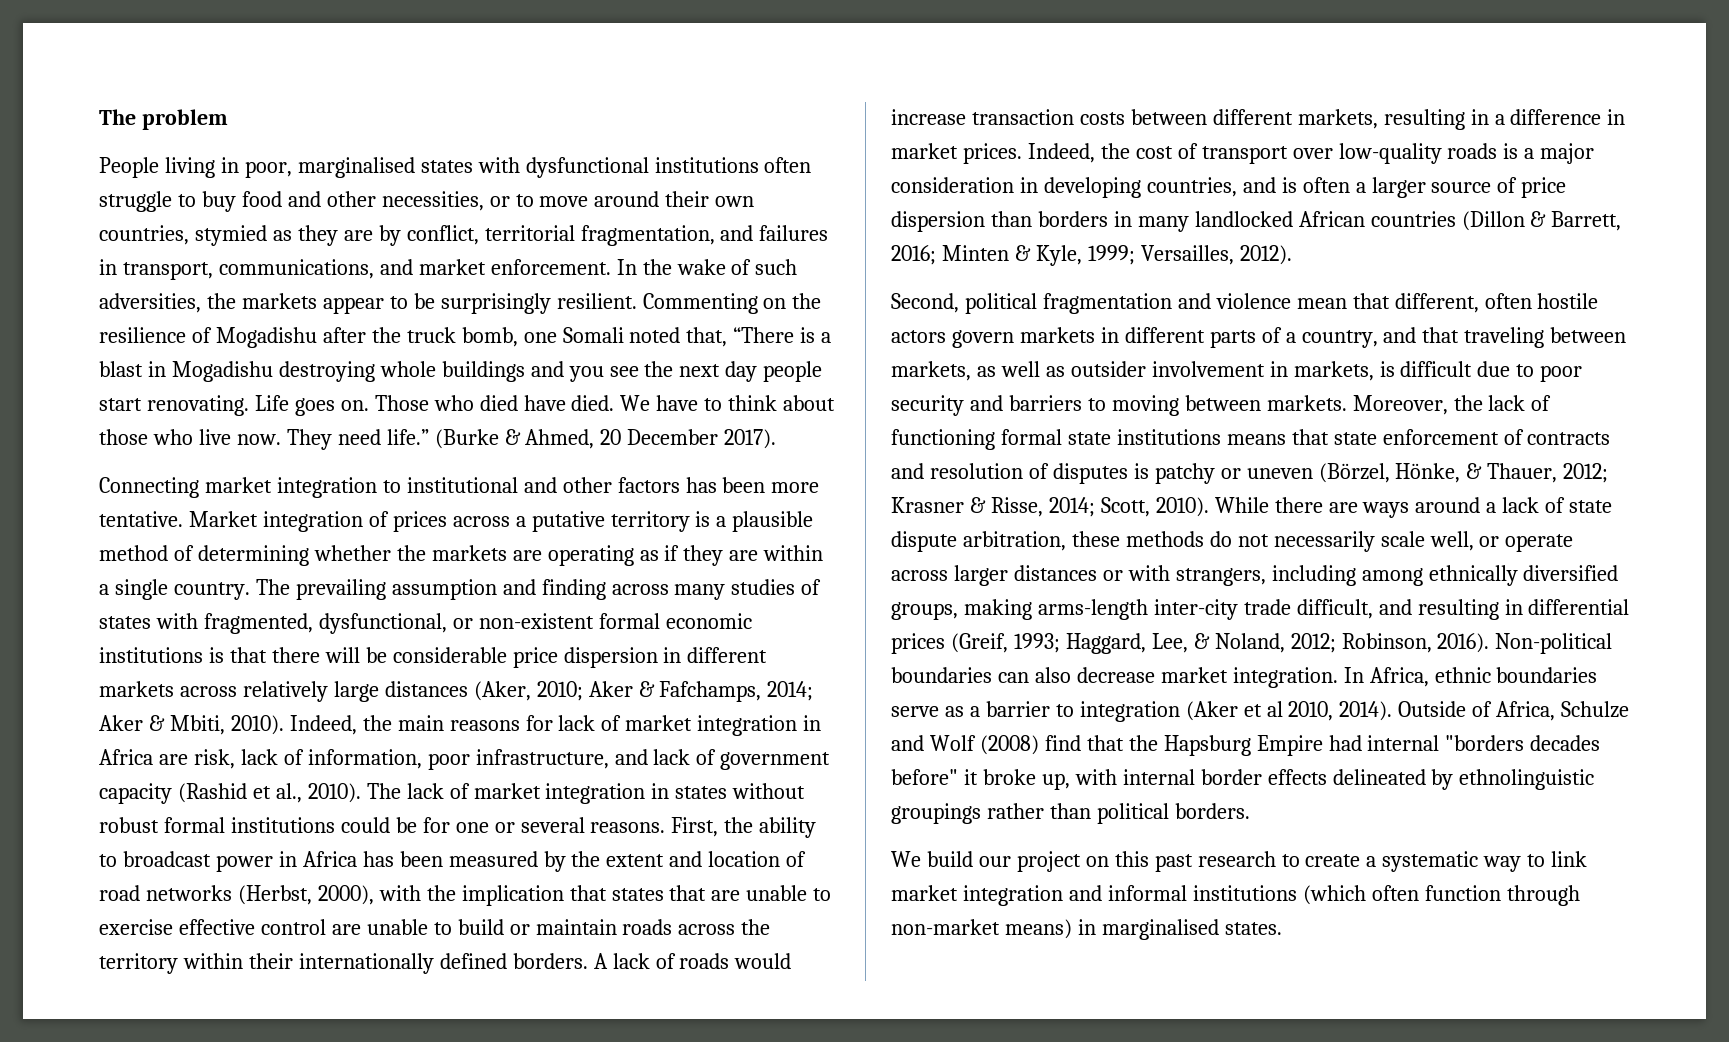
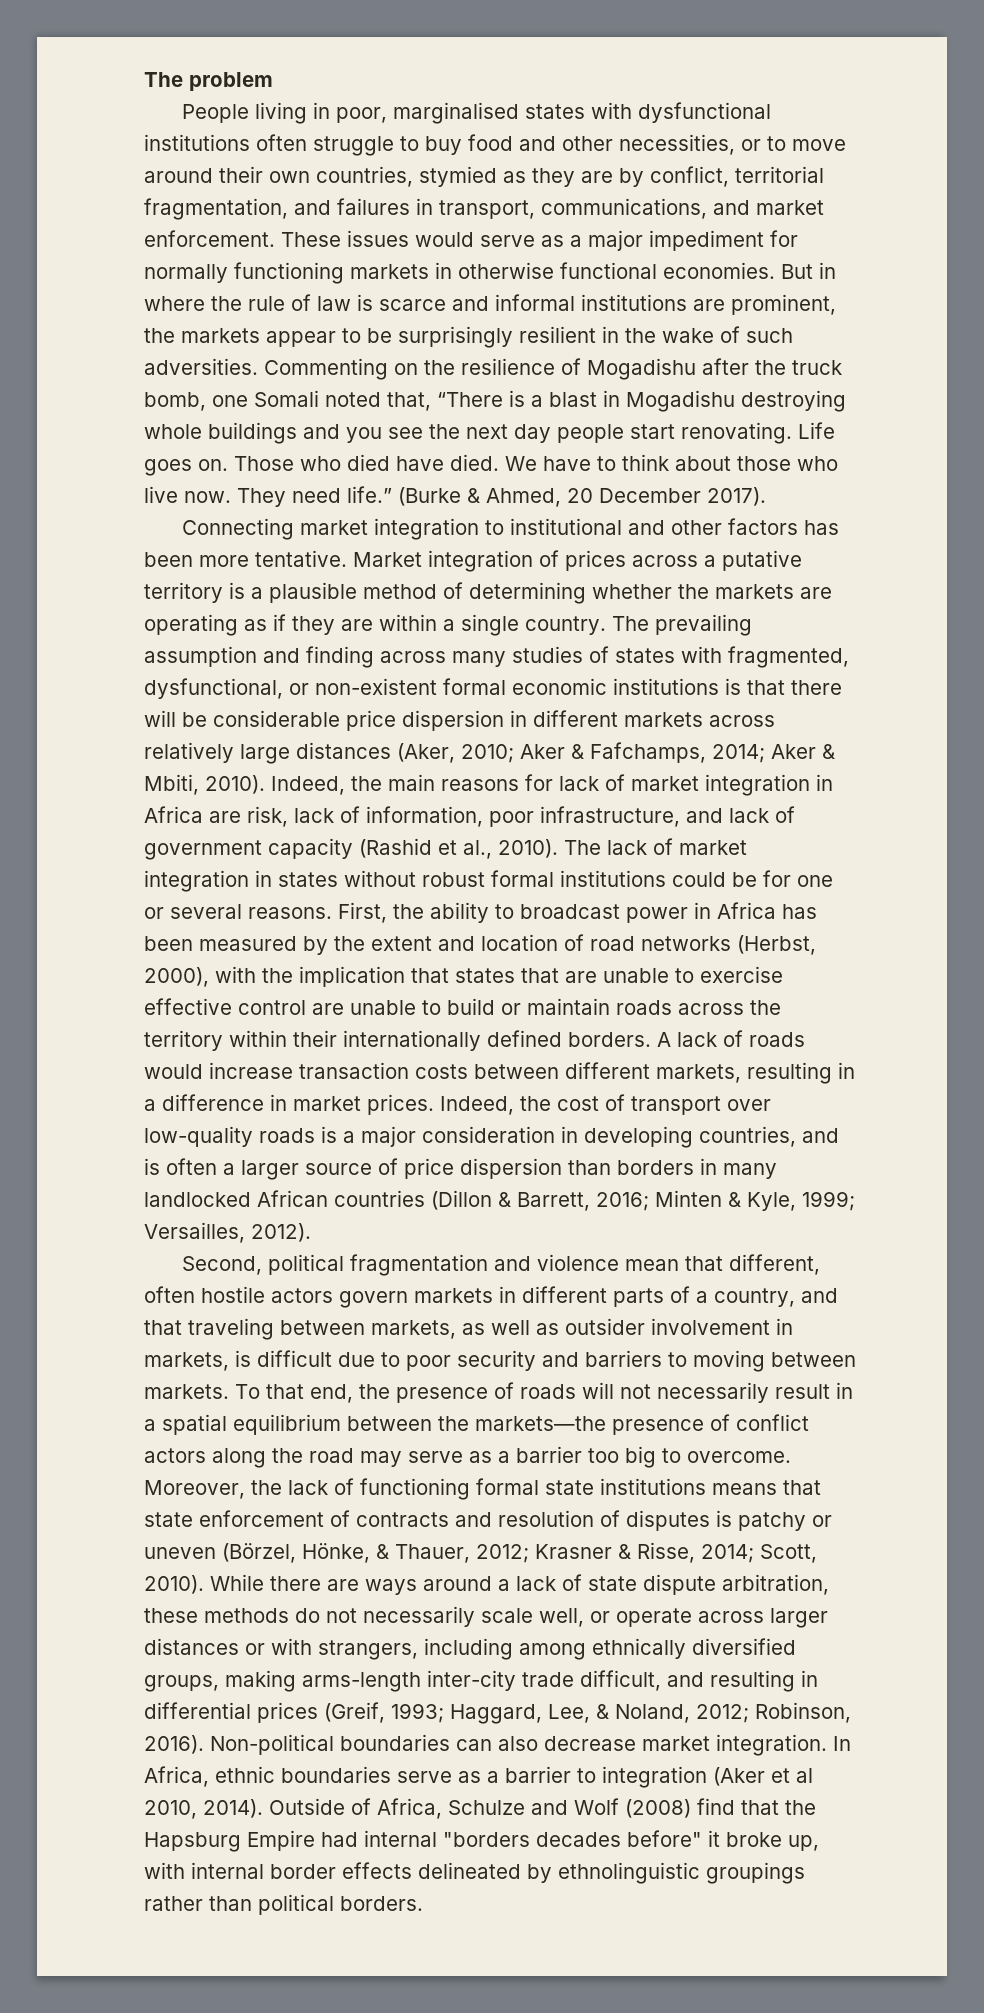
[616,259,798,275] [99,293,201,313] In the wake of such adversities, -> [281,230,798,251] [144,262,836,284] [144,294,836,315] These issues would serve as a major impediment for normally functioning markets in otherwise functional economies. But in where the rule of law is scarce and informal institutions are prominent,
[556,293,637,309] resilient. -> [519,326,793,343] [144,358,258,375] resilient in the wake of such adversities.
(1347, 403) none -> [235,1382,853,1403] [144,1414,809,1435] [144,1446,791,1468] To that end, the presence of roads will not necessarily result in a spatial equilibrium between the markets—the presence of conflict actors along the road may serve as a barrier too big to overcome.
[891,851,1588,872] [891,885,1580,906] [891,919,1282,940] // We build our project on this past research to create a systematic way to link market integration and informal institutions (which often function through non-market means) in marginalised states. -> (423, 1903) none

